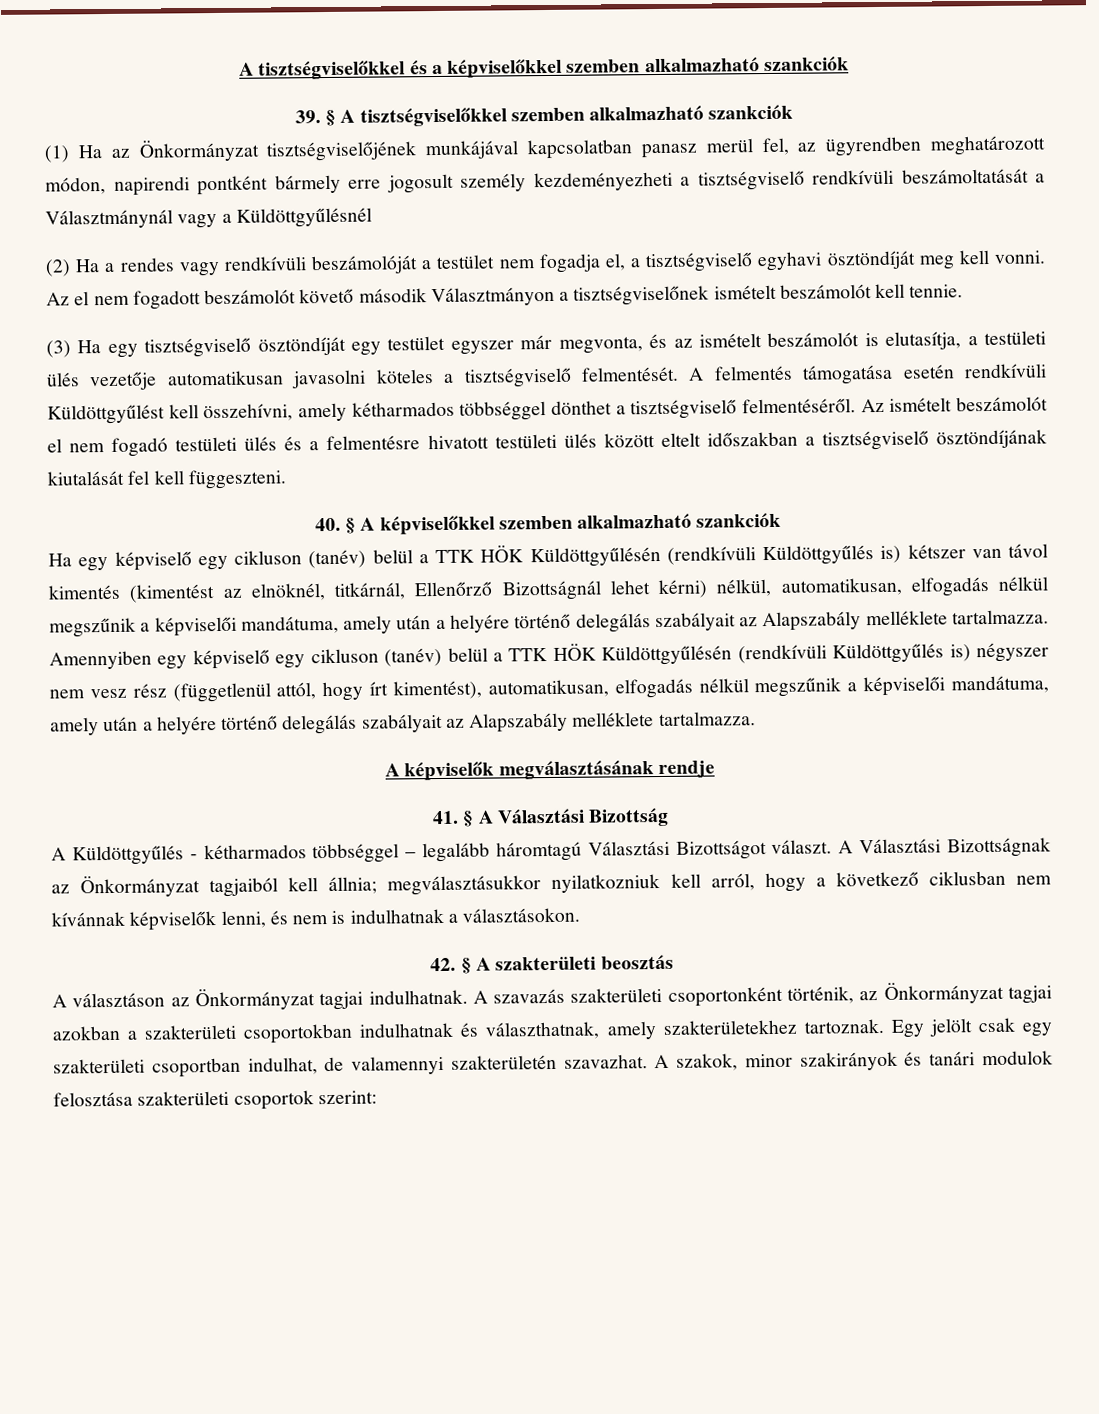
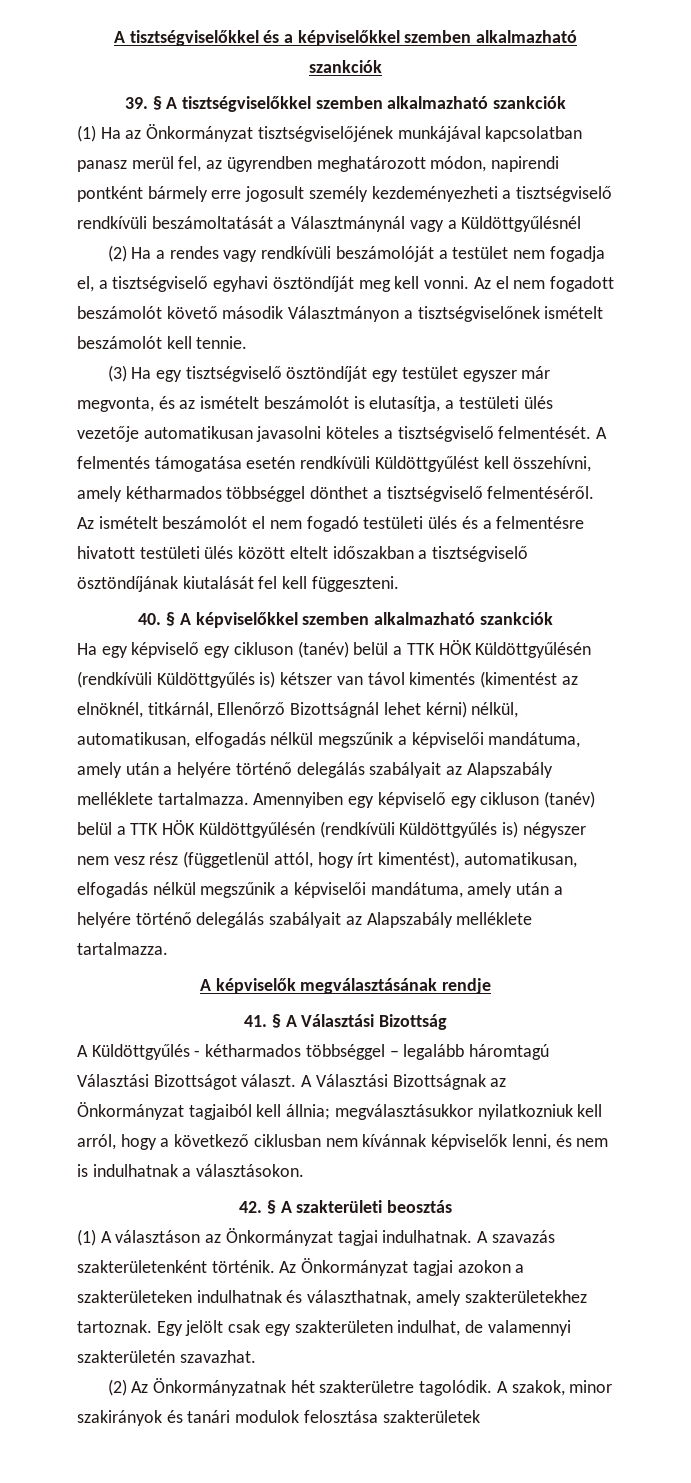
(674, 962) none -> [77,1229,96,1246] (1)
[570,981,1052,1007] [52,1023,354,1044] szakterületi csoportonként történik, az Önkormányzat tagjai azokban a szakterületi csoportokban -> [77,1258,525,1276] [77,1290,192,1303] szakterületenként történik. Az Önkormányzat tagjai azokon a szakterületeken
[53,1057,241,1078] szakterületi csoportban -> [294,1320,393,1333] szakterületen
(648, 1061) none -> [107,1378,493,1396] // (2) Az Önkormányzatnak hét szakterületre tagolódik.
[137,1090,377,1110] szakterületi csoportok szerint: -> [382,1410,480,1423] szakterületek

